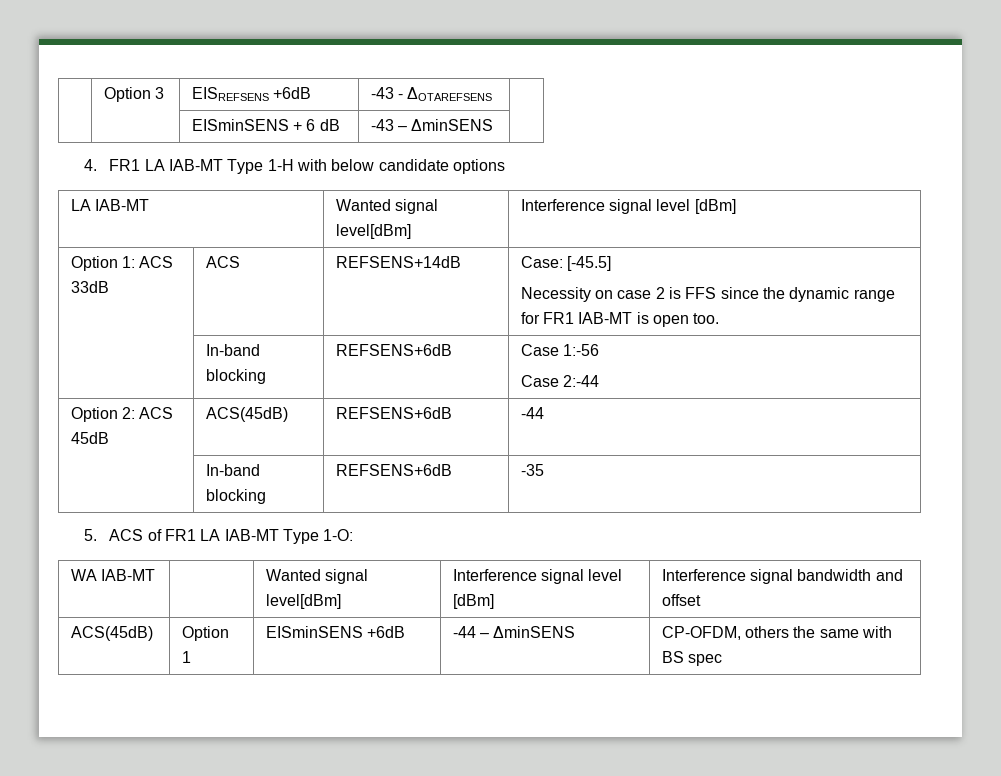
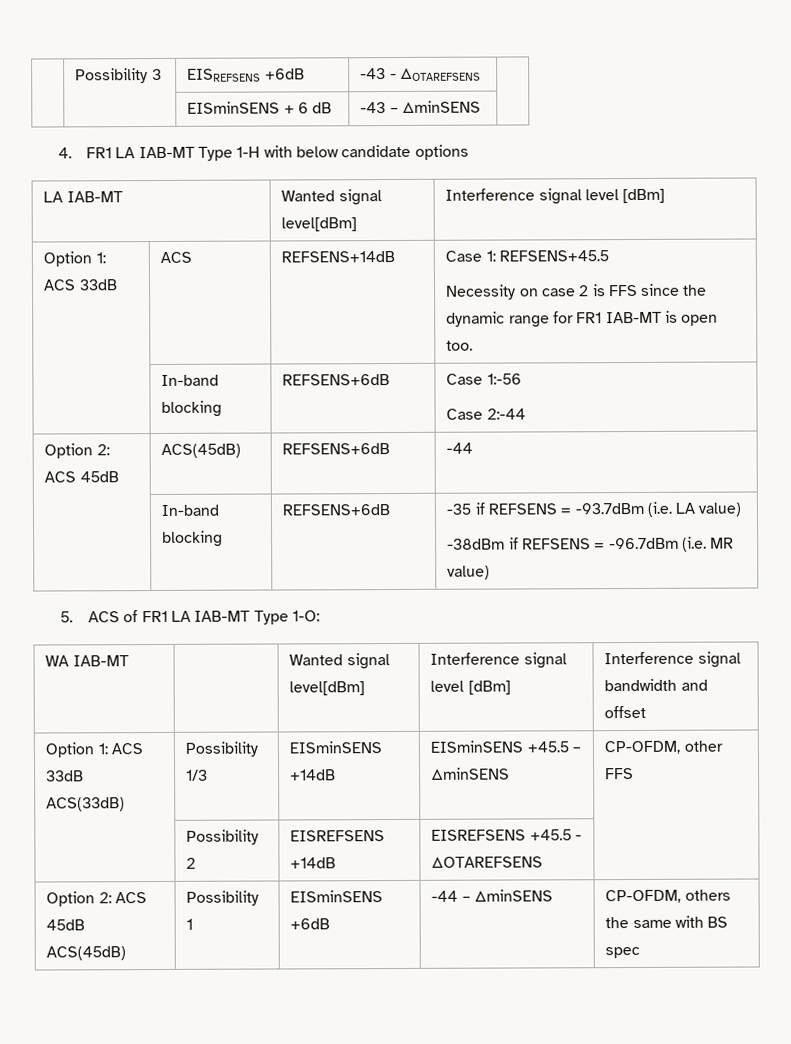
[103,87,151,102] | Option -> [75,68,149,84] | Possibility
[520,256,612,271] Case: [-45.5] -> [445,250,609,262] Case 1: REFSENS+45.5
(544, 470) none -> [474,501,742,517] [447,536,735,552] [447,565,491,580] if REFSENS = -93.7dBm (i.e. LA value) // -38dBm if REFSENS = -96.7dBm (i.e. MR value)
[70,626,153,641] [181,626,229,641] ACS(45dB) | Option -> [45,742,143,758] [46,770,85,782] [46,797,126,812] [185,741,259,757] [186,769,209,781] [289,741,383,754] [290,769,337,781] [430,740,581,753] [431,767,511,780] [604,740,723,755] [605,768,635,780] [186,829,260,845] [186,857,197,869] [290,830,386,842] [290,857,337,869] [431,829,582,841] [431,856,544,868] [46,891,147,907] [46,919,86,931] [46,946,127,961] [186,890,260,906] Option 1: ACS 33dB ACS(33dB) | Possibility 1/3 | EISminSENS +14dB | EISminSENS +45.5 – ΔminSENS | CP-OFDM, other FFS // | Possibility 2 | EISREFSENS +14dB | EISREFSENS +45.5 - ΔOTAREFSENS | // Option 2: ACS 45dB ACS(45dB) | Possibility

